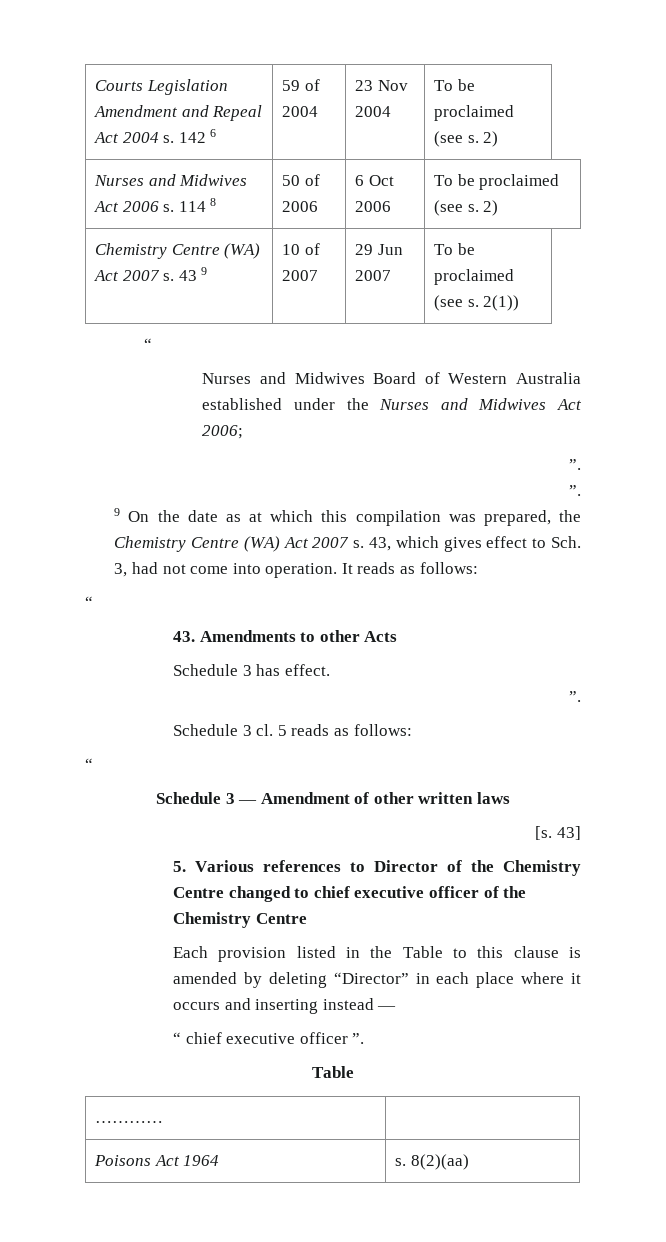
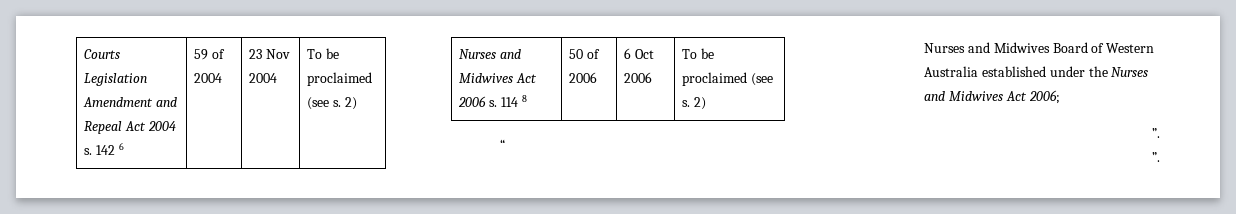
[95,243,261,259] [94,267,208,281] [282,243,320,255] [282,270,319,281] [355,244,403,255] [355,270,392,281] [434,243,475,255] [434,269,515,285] [434,295,520,311] // Chemistry Centre (WA) Act 2007 s. 43 9 | 10 of 2007 | 29 Jun 2007 | To be proclaimed (see s. 2(1)) -> (707, 103) none
[114,508,581,526] [114,536,582,552] [114,562,478,578] [85,596,93,608] [173,630,398,642] [173,664,330,676] [569,691,581,702] [173,724,412,736] [85,758,93,770] [155,792,511,804] [535,826,581,840] [173,860,581,876] [173,886,527,902] [173,912,307,928] [173,946,581,962] [173,972,581,988] [173,998,397,1014] [173,1032,365,1044] [312,1066,354,1078] [95,1121,164,1123] [94,1155,220,1166] [395,1154,469,1170] // 9 On the date as at which this compilation was prepared, the Chemistry Centre (WA) Act 2007 s. 43, which gives effect to Sch. 3, had not come into operation. It reads as follows: // “ // 43. Amendments to other Acts // Schedule 3 has effect. // ”. // Schedule 3 cl. 5 reads as follows: // “ // Schedule 3 — Amendment of other written laws // [s. 43] // 5. Various references to Director of the Chemistry Centre changed to chief executive officer of the Chemistry Centre // Each provision listed in the Table to this clause is amended by deleting “Director” in each place where it occurs and inserting instead — // “ chief executive officer ”. // Table // ………… | // Poisons Act 1964 | s. 8(2)(aa) -> (1160, 157) none

